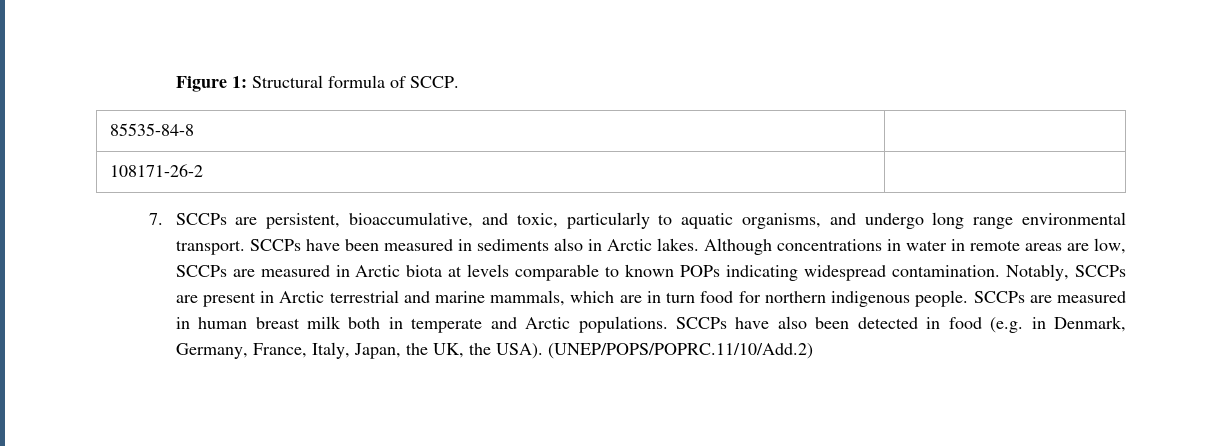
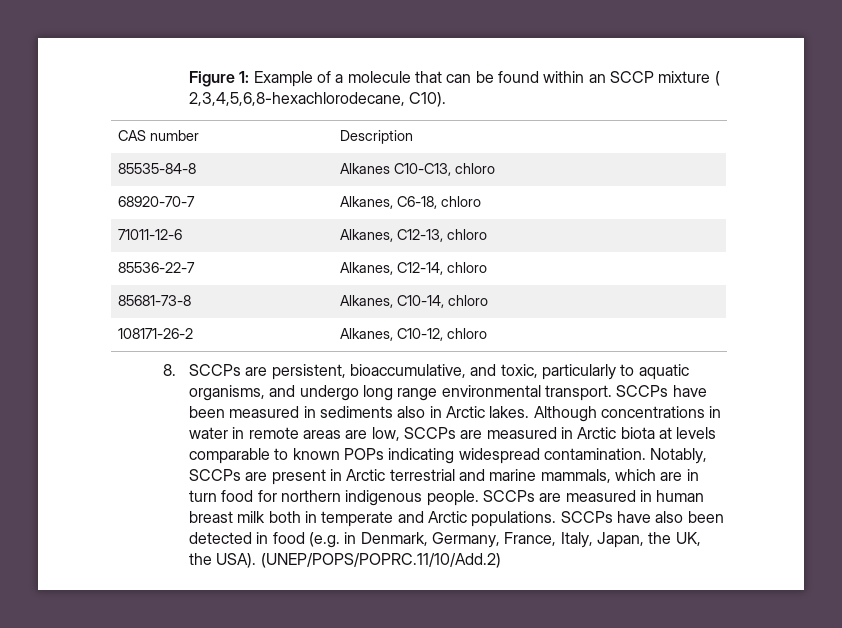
[251,75,459,88] [110,123,195,136] [110,164,204,177] [149,213,164,225] Structural formula of SCCP. // 85535-84-8 | // 108171-26-2 | // 7. -> [253,71,720,87] [189,92,447,107] [118,130,200,141] [340,130,414,144] [118,163,197,174] [340,163,496,176] [118,196,196,207] [340,196,482,209] [118,229,183,240] [340,229,488,242] [118,262,196,273] [340,262,488,275] [118,295,192,306] [340,295,489,308] [118,328,194,339] [340,328,488,341] [163,364,177,376] Example of a molecule that can be found within an SCCP mixture ( 2,3,4,5,6,8-hexachlorodecane, C10). // CAS number | Description // 85535-84-8 | Alkanes C10-C13, chloro // 68920-70-7 | Alkanes, C6-18, chloro // 71011-12-6 | Alkanes, C12-13, chloro // 85536-22-7 | Alkanes, C12-14, chloro // 85681-73-8 | Alkanes, C10-14, chloro // 108171-26-2 | Alkanes, C10-12, chloro // 8.

